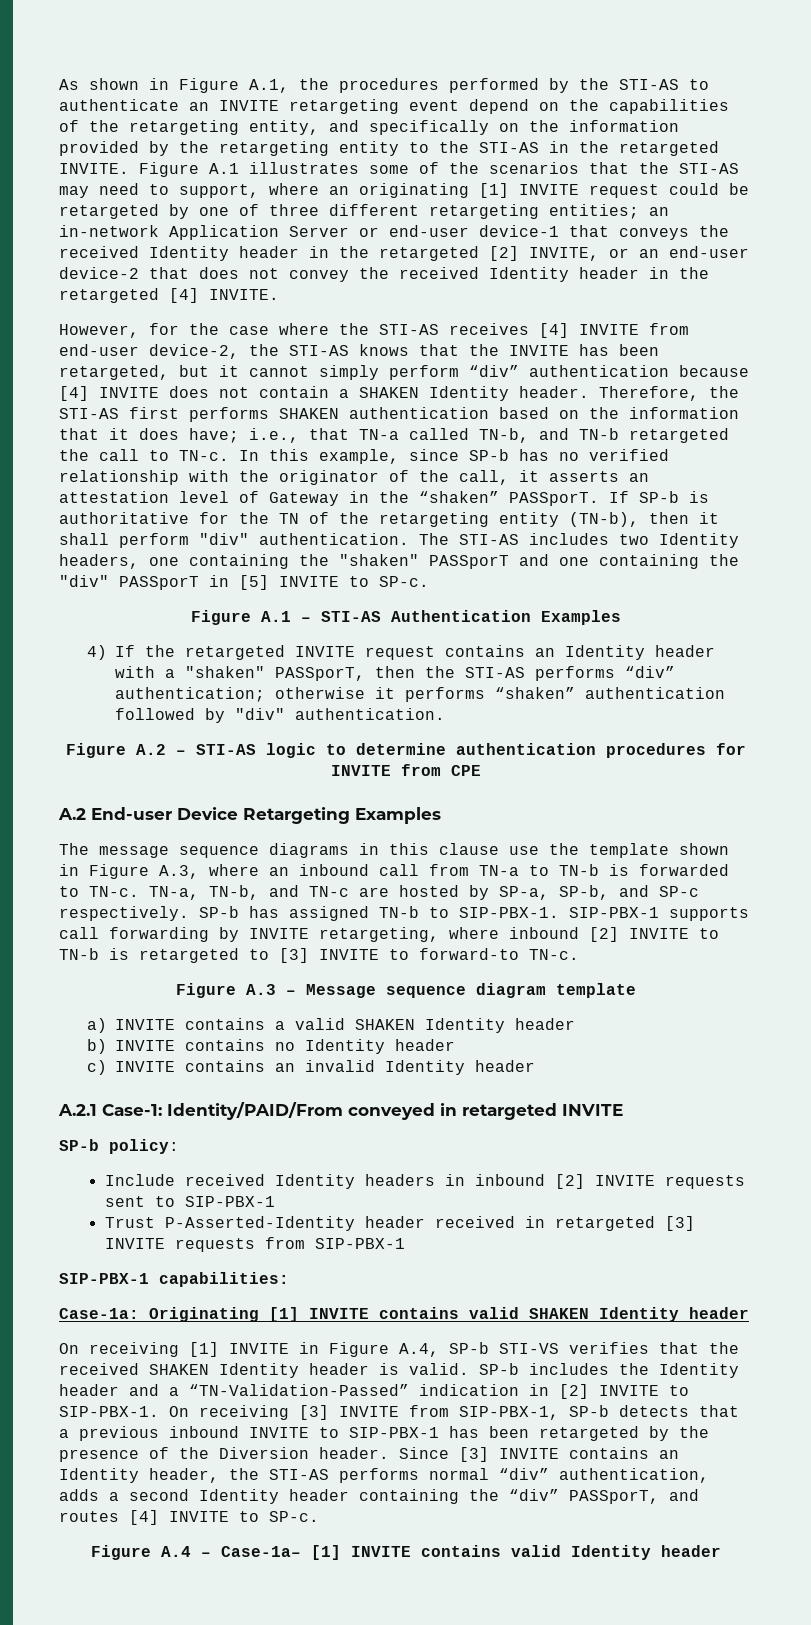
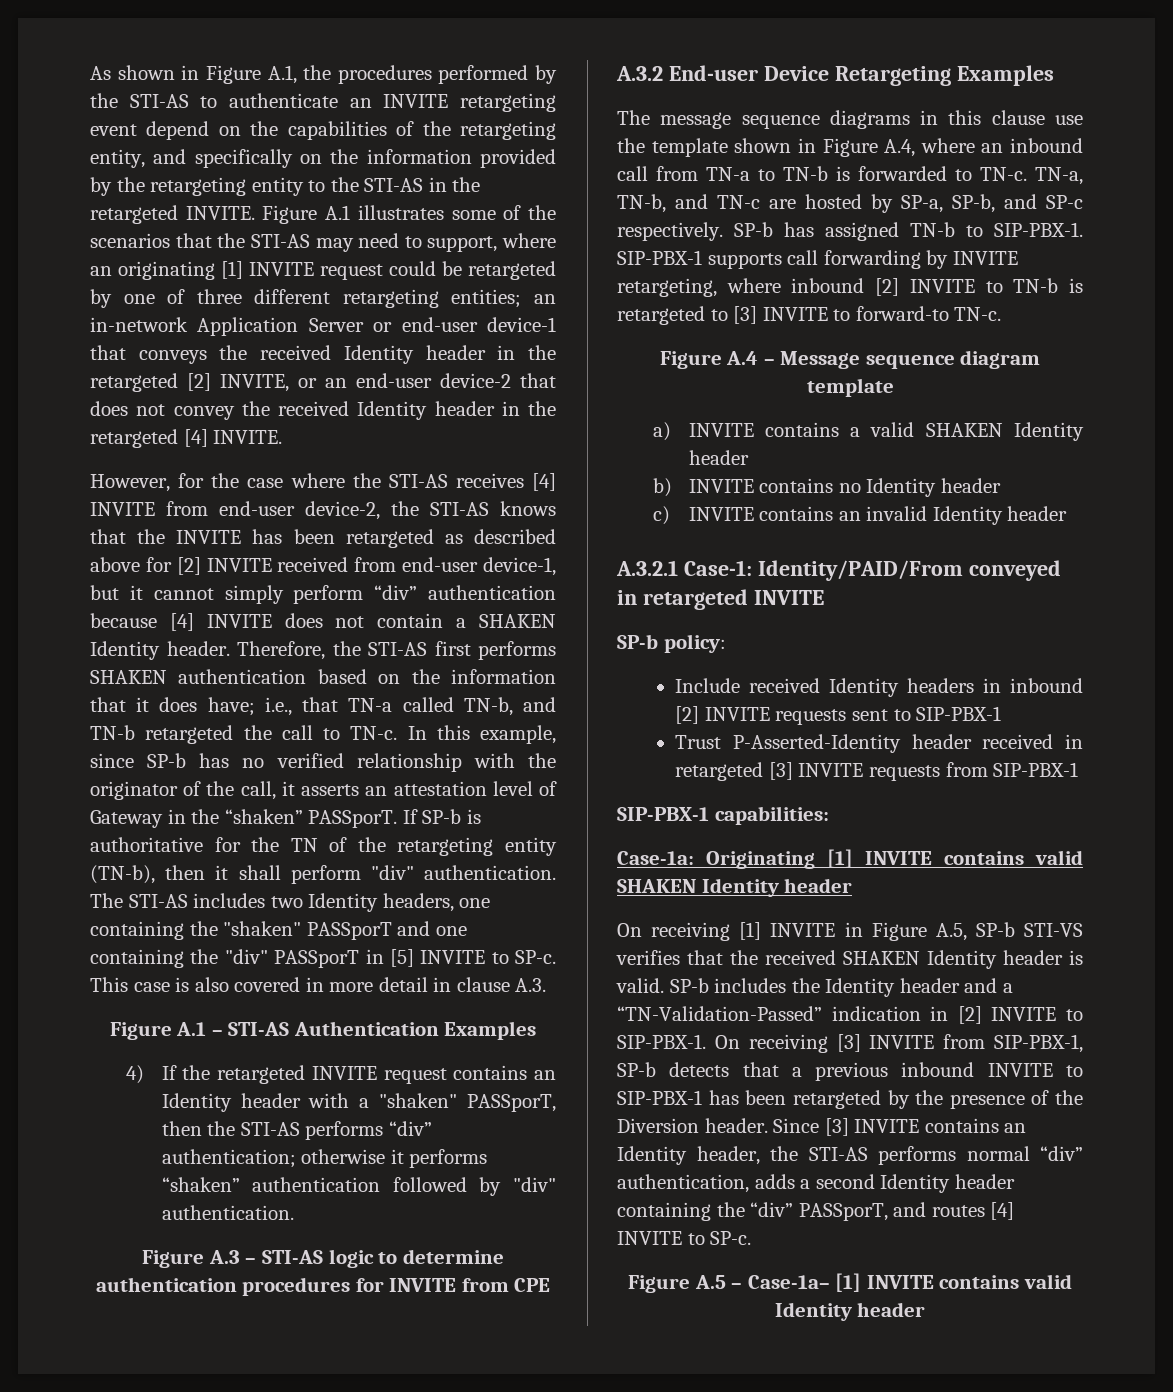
[59,365,169,380] retargeted, -> [345,529,556,548] [90,557,556,576] retargeted as described above for [2] INVITE received from end-user device-1,
(429, 581) none -> [90,977,547,992] This case is also covered in more detail in clause A.3.
[135,744,166,755] A.2 -> [208,1250,240,1264] A.3
[58,808,86,820] A.2 -> [616,66,663,81] A.3.2
[159,865,199,879] A.3, -> [884,139,916,157] A.4,
[245,984,276,995] A.3 -> [726,351,759,365] A.4
[58,1104,97,1116] A.2.1 -> [616,560,678,576] A.3.2.1
[399,1343,439,1357] A.4, -> [935,923,967,941] A.5,
[160,1546,191,1557] A.4 -> [694,1275,726,1289] A.5

